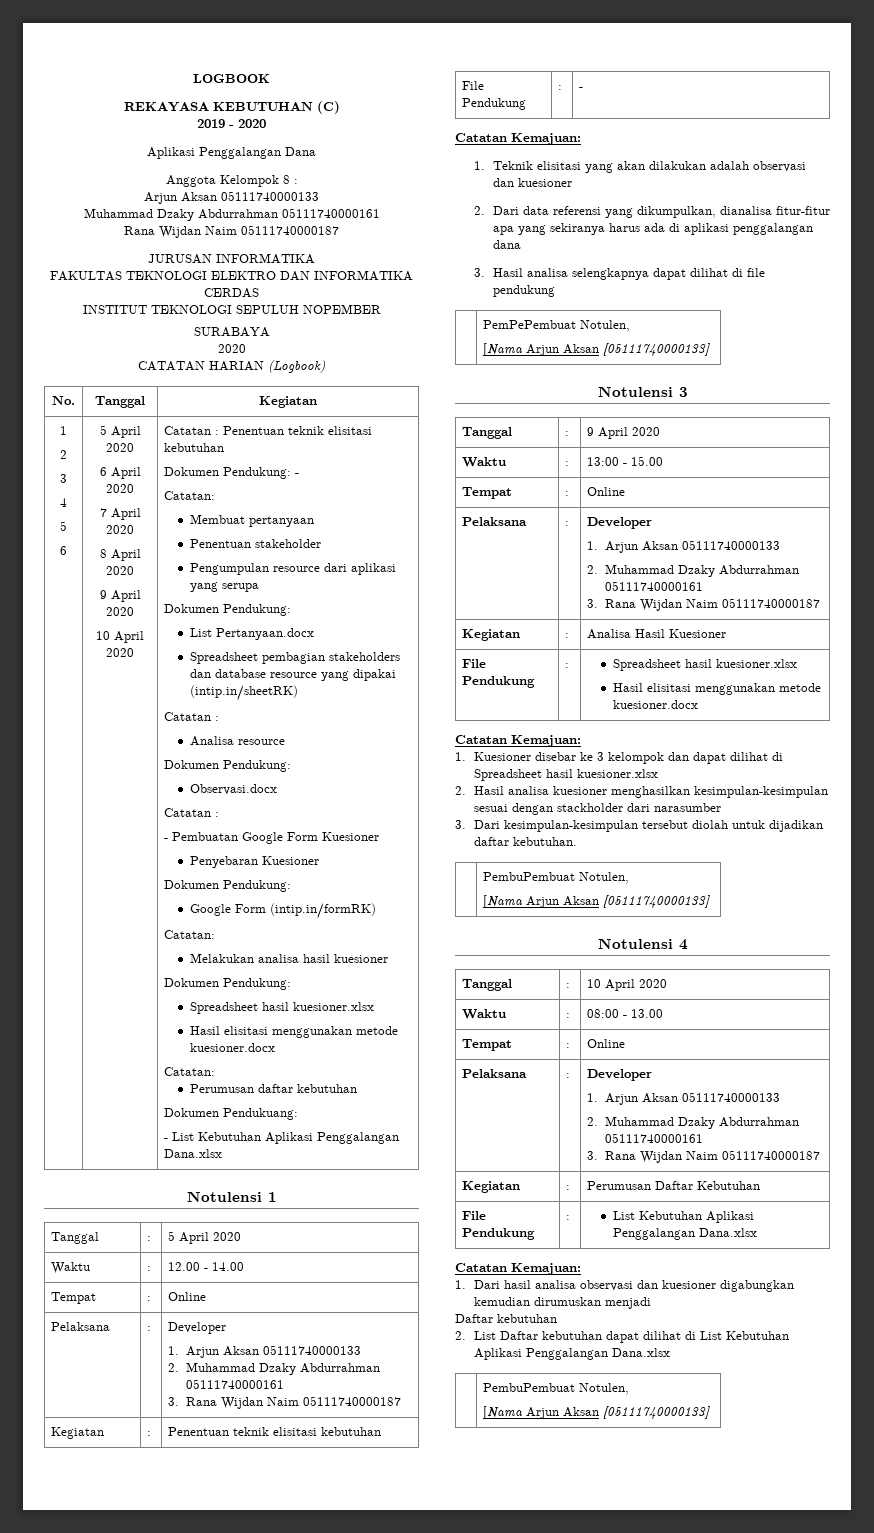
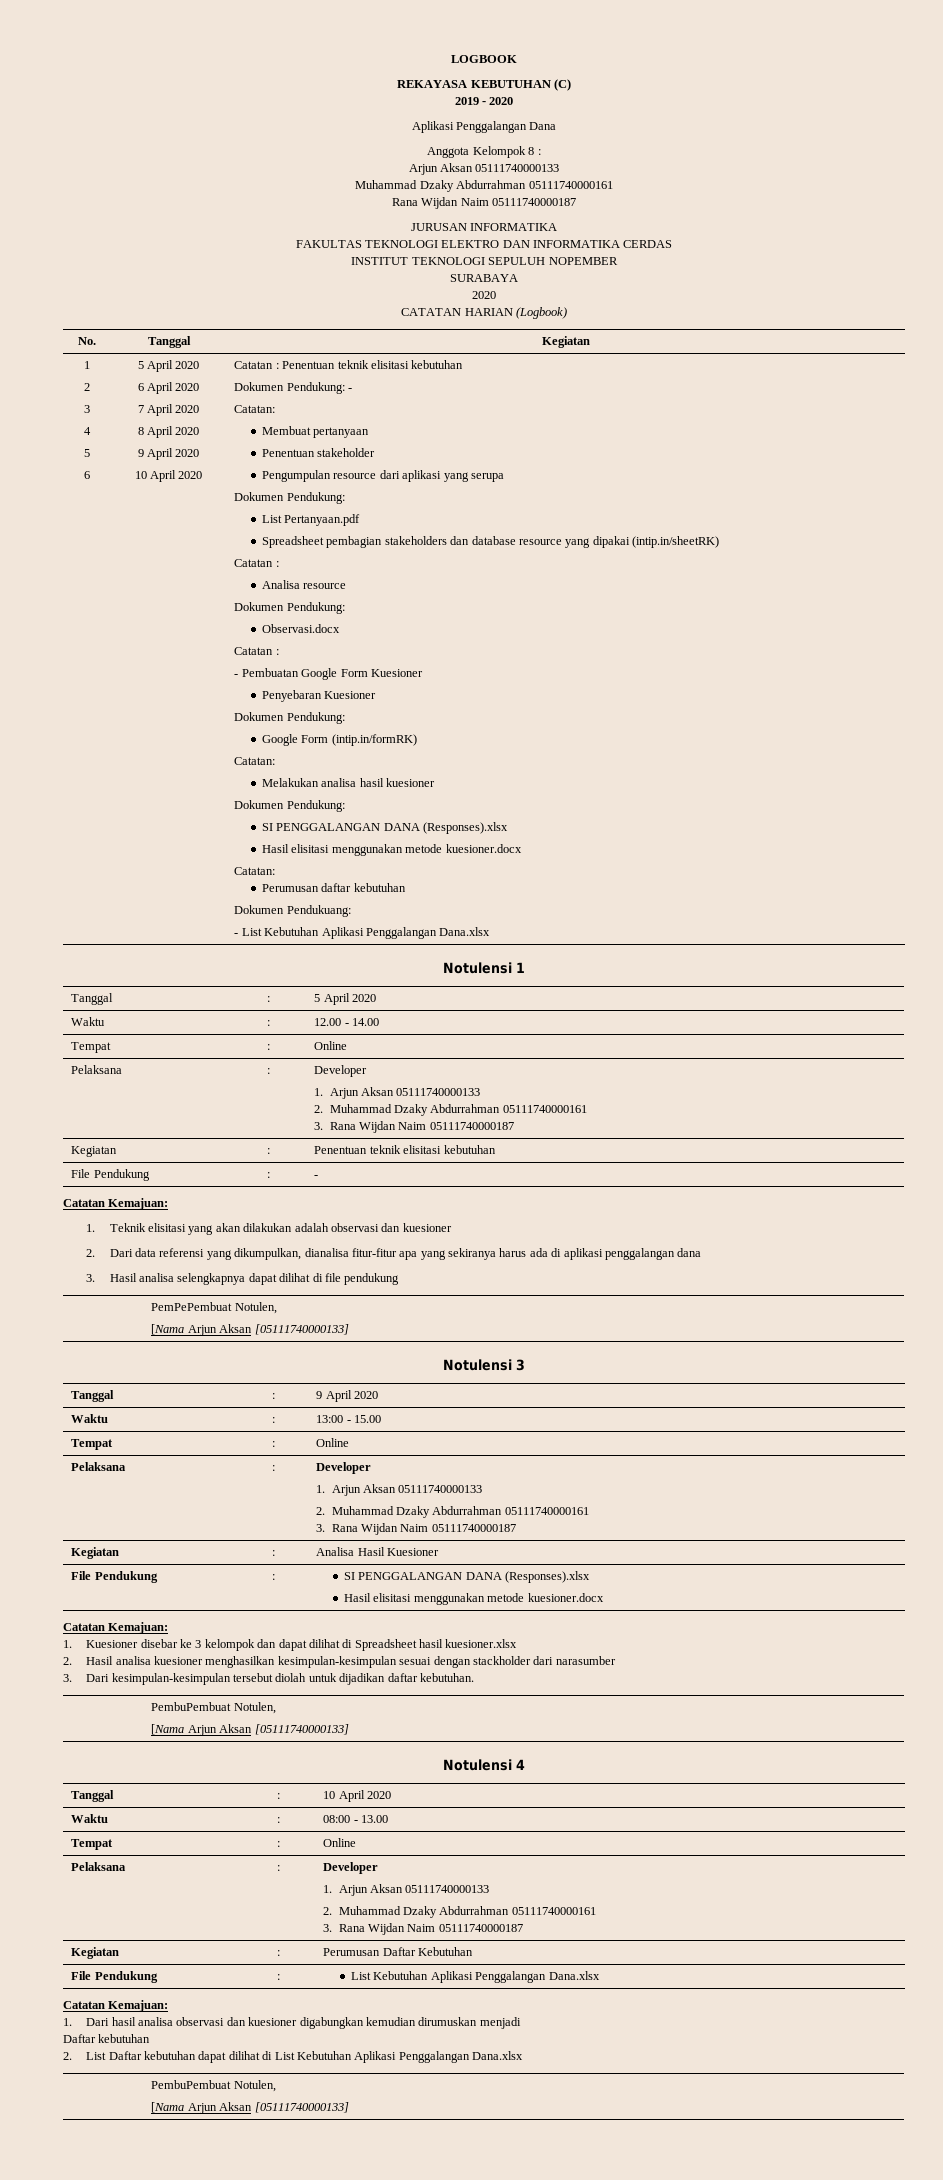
[216,628,315,640] Pertanyaan.docx -> [284,514,361,526] Pertanyaan.pdf
[190,1002,375,1014] Spreadsheet hasil kuesioner.xlsx -> [262,822,509,834] SI PENGGALANGAN DANA (Responses).xlsx
[613,659,798,671] Spreadsheet hasil kuesioner.xlsx -> [344,1571,591,1583] SI PENGGALANGAN DANA (Responses).xlsx

